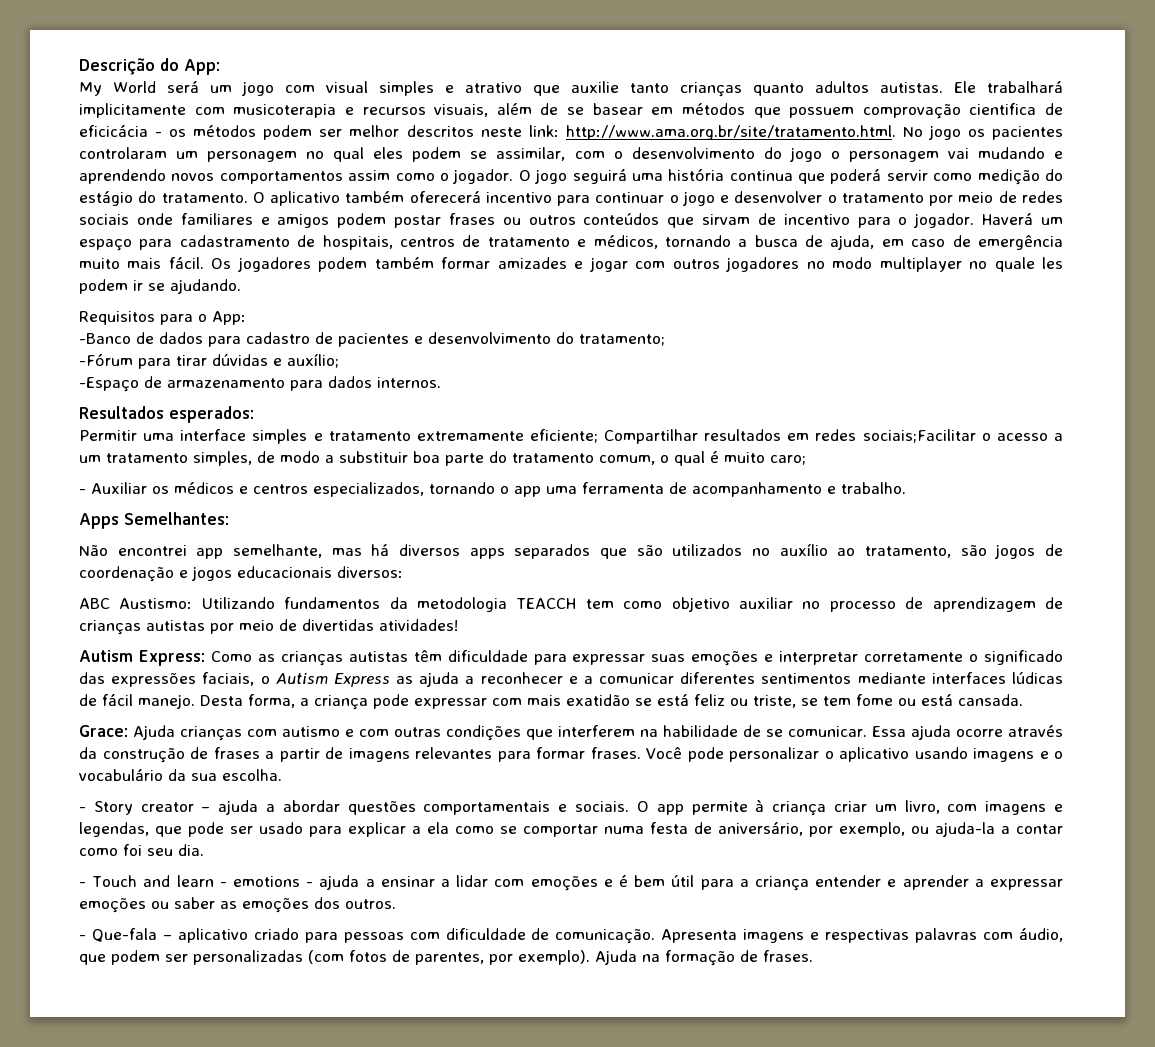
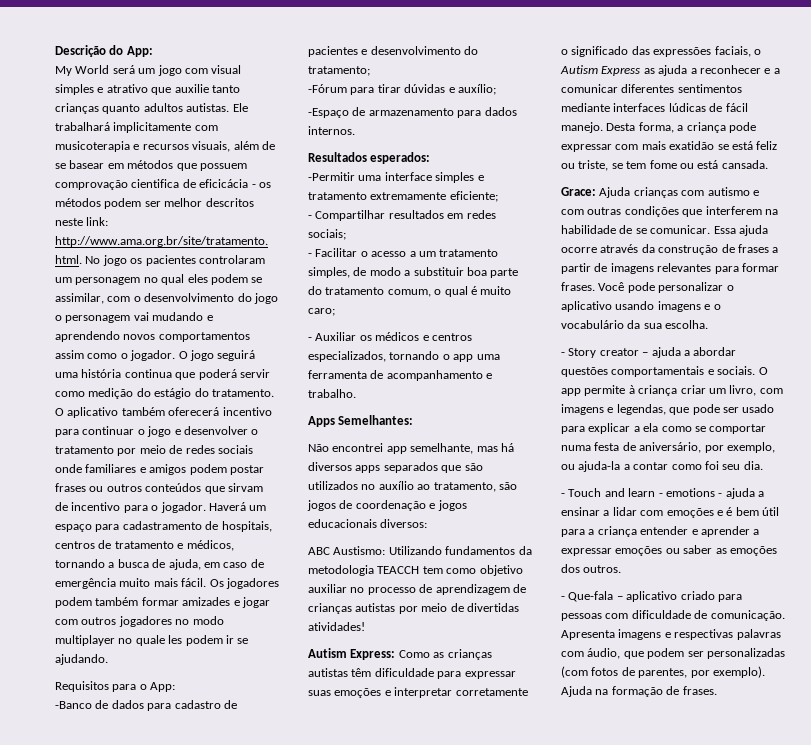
[79,430,137,441] Permitir -> [308,172,355,181] -Permitir
(598, 436) none -> [308,215,312,219] // -
[862,429,976,443] sociais;Facilitar -> [308,229,346,240] [308,248,358,257] sociais; // - Facilitar

